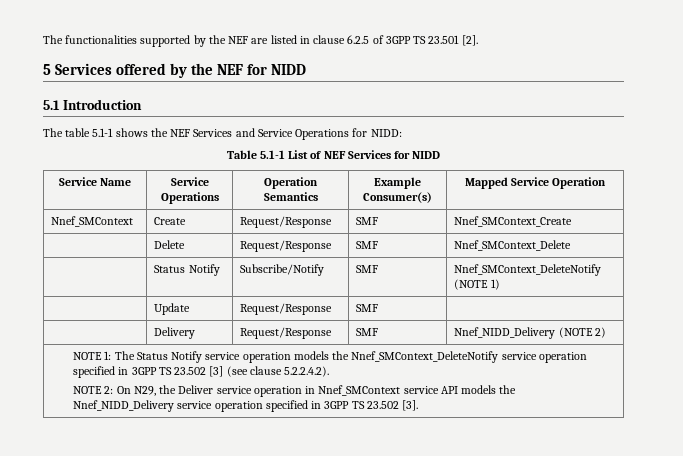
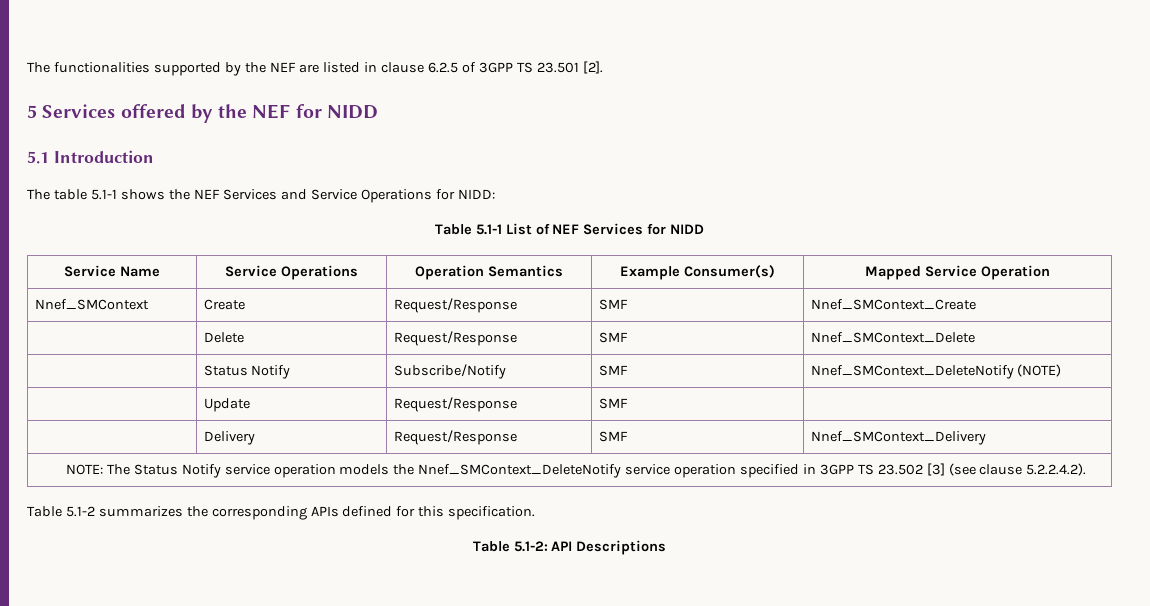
[454,279,500,290] (NOTE 1) -> [1017,364,1062,377] (NOTE)
[454,327,606,339] [73,351,112,360] Nnef_NIDD_Delivery (NOTE 2) // NOTE 1: -> [810,431,986,445] [65,464,103,475] Nnef_SMContext_Delivery // NOTE:
[73,385,517,397] [73,400,419,412] // NOTE 2: On N29, the Deliver service operation in Nnef_SMContext service API models the Nnef_NIDD_Delivery service operation specified in 3GPP TS 23.502 [3]. -> [27,506,536,520] [472,540,667,555] // Table 5.1-2 summarizes the corresponding APIs defined for this specification. // Table 5.1-2: API Descriptions

